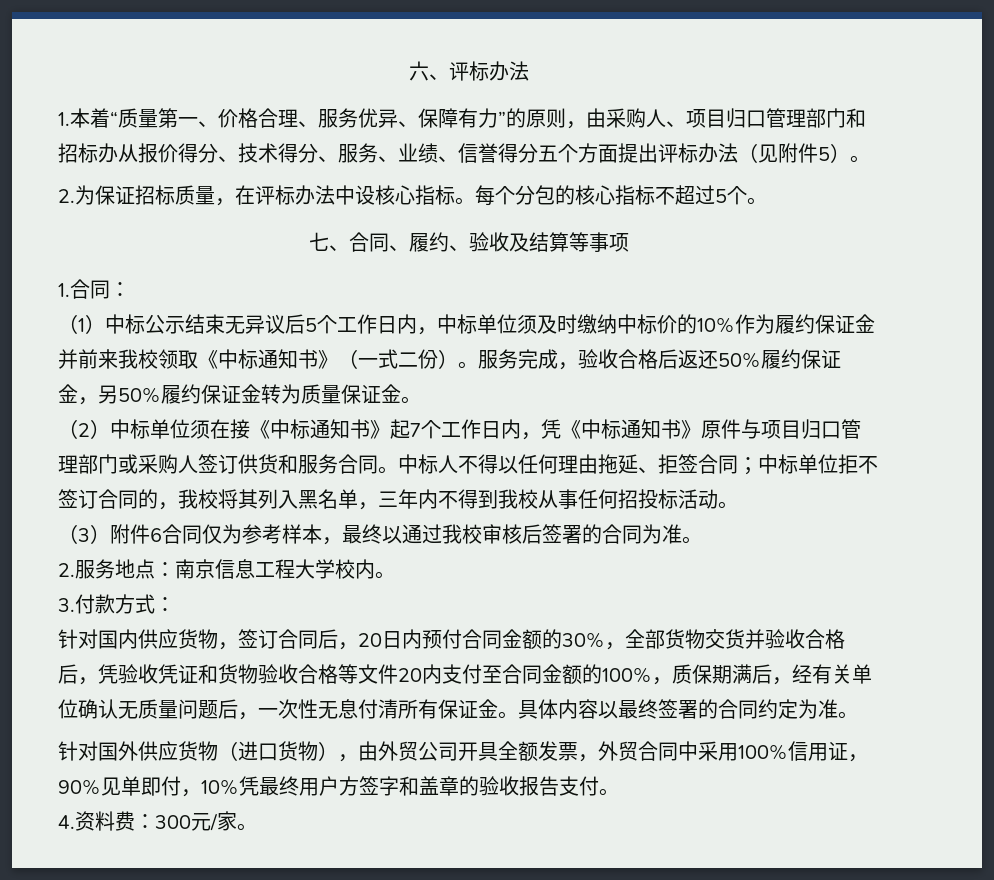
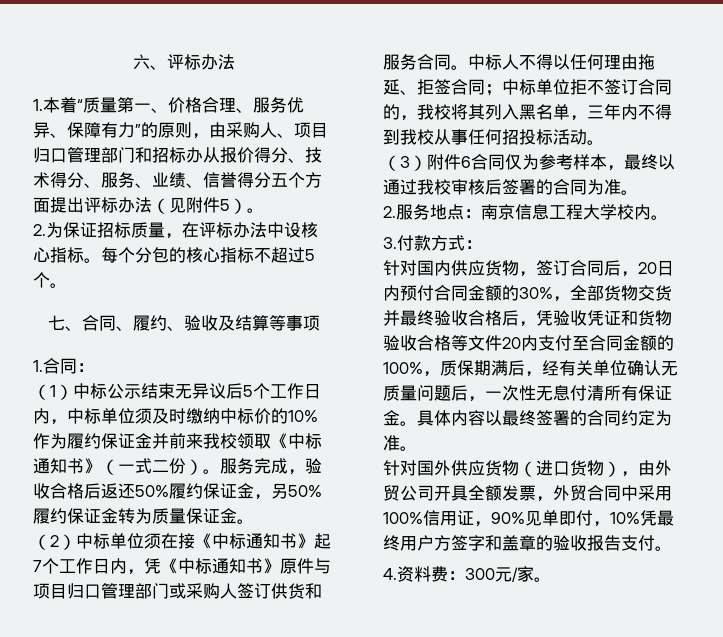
(765, 639) none -> [400,310,434,326] 最终

